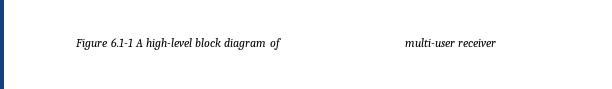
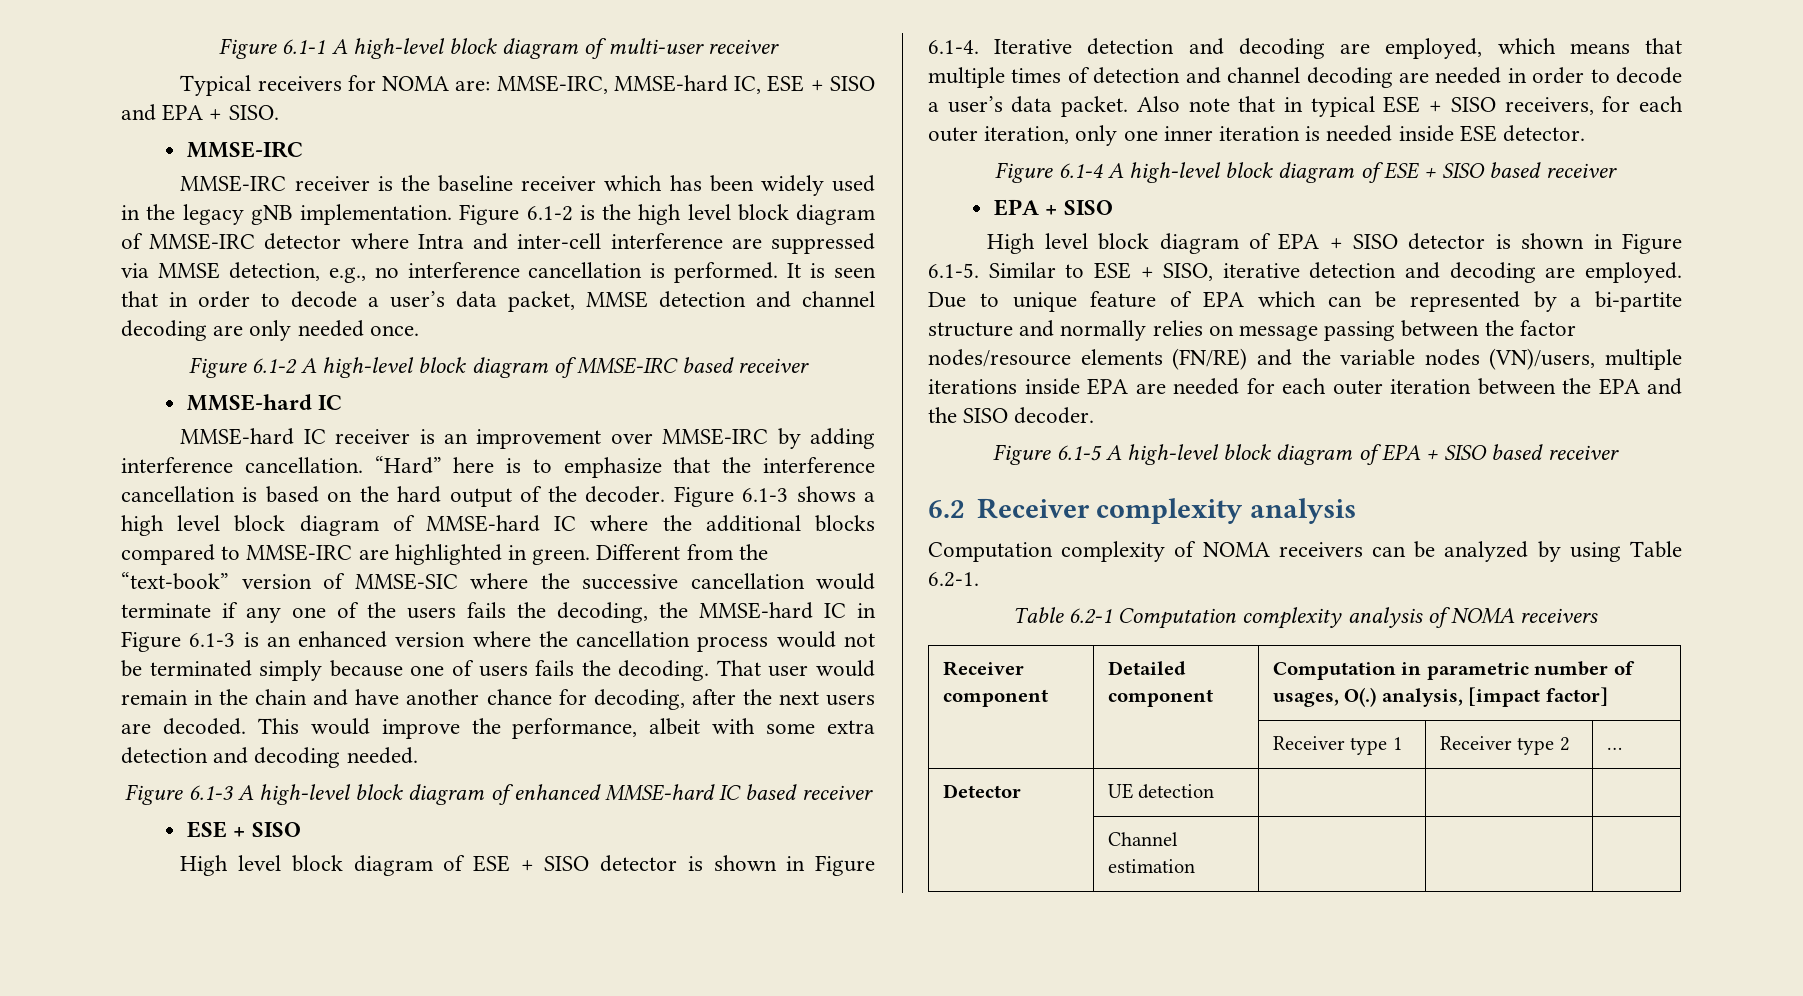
(497, 43) none -> [180,75,875,96] [121,104,279,121] [187,141,304,158] [180,175,875,196] [121,204,875,225] [121,233,875,254] [121,262,876,283] [121,291,875,312] [121,320,419,341] [188,357,810,378] [187,394,343,411] [180,428,875,449] [121,456,876,478] [121,486,875,507] [121,515,876,536] [121,544,768,565] [121,572,875,590] [121,602,876,623] [121,631,875,652] [121,660,875,681] [121,689,876,710] [121,718,875,739] [121,747,418,768] [125,784,873,805] [187,821,301,838] [180,855,875,876] [928,38,1682,59] [928,67,1682,88] [928,96,1683,117] [928,125,1586,146] [995,162,1617,183] [994,199,1113,216] [987,233,1682,254] [928,262,1682,283] [928,291,1682,312] [928,320,1576,341] [928,348,1682,370] [928,378,1682,395] [928,407,1095,424] [993,444,1619,465] [928,498,1357,524] [928,541,1682,562] [928,572,979,587] [1012,607,1599,629] [942,661,1024,676] [942,689,1048,707] [1107,661,1186,675] [1107,689,1213,707] [1272,661,1635,680] [1272,687,1608,707] [1272,736,1403,755] [1439,736,1570,755] [1606,747,1622,750] [942,784,1021,798] [1107,783,1215,799] [1107,832,1178,846] [1107,859,1195,873] // Typical receivers for NOMA are: MMSE-IRC, MMSE-hard IC, ESE + SISO and EPA + SISO. // MMSE-IRC // MMSE-IRC receiver is the baseline receiver which has been widely used in the legacy gNB implementation. Figure 6.1-2 is the high level block diagram of MMSE-IRC detector where Intra and inter-cell interference are suppressed via MMSE detection, e.g., no interference cancellation is performed. It is seen that in order to decode a user’s data packet, MMSE detection and channel decoding are only needed once. // Figure 6.1-2 A high-level block diagram of MMSE-IRC based receiver // MMSE-hard IC // MMSE-hard IC receiver is an improvement over MMSE-IRC by adding interference cancellation. “Hard” here is to emphasize that the interference cancellation is based on the hard output of the decoder. Figure 6.1-3 shows a high level block diagram of MMSE-hard IC where the additional blocks compared to MMSE-IRC are highlighted in green. Different from the “text-book” version of MMSE-SIC where the successive cancellation would terminate if any one of the users fails the decoding, the MMSE-hard IC in Figure 6.1-3 is an enhanced version where the cancellation process would not be terminated simply because one of users fails the decoding. That user would remain in the chain and have another chance for decoding, after the next users are decoded. This would improve the performance, albeit with some extra detection and decoding needed. // Figure 6.1-3 A high-level block diagram of enhanced MMSE-hard IC based receiver // ESE + SISO // High level block diagram of ESE + SISO detector is shown in Figure 6.1-4. Iterative detection and decoding are employed, which means that multiple times of detection and channel decoding are needed in order to decode a user’s data packet. Also note that in typical ESE + SISO receivers, for each outer iteration, only one inner iteration is needed inside ESE detector. // Figure 6.1-4 A high-level block diagram of ESE + SISO based receiver // EPA + SISO // High level block diagram of EPA + SISO detector is shown in Figure 6.1-5. Similar to ESE + SISO, iterative detection and decoding are employed. Due to unique feature of EPA which can be represented by a bi-partite structure and normally relies on message passing between the factor nodes/resource elements (FN/RE) and the variable nodes (VN)/users, multiple iterations inside EPA are needed for each outer iteration between the EPA and the SISO decoder. // Figure 6.1-5 A high-level block diagram of EPA + SISO based receiver // 6.2 Receiver complexity analysis // Computation complexity of NOMA receivers can be analyzed by using Table 6.2-1. // Table 6.2-1 Computation complexity analysis of NOMA receivers // Receiver component | Detailed component | Computation in parametric number of usages, O(.) analysis, [impact factor] // | | Receiver type 1 | Receiver type 2 | … // Detector | UE detection | | | // | Channel estimation | | |

